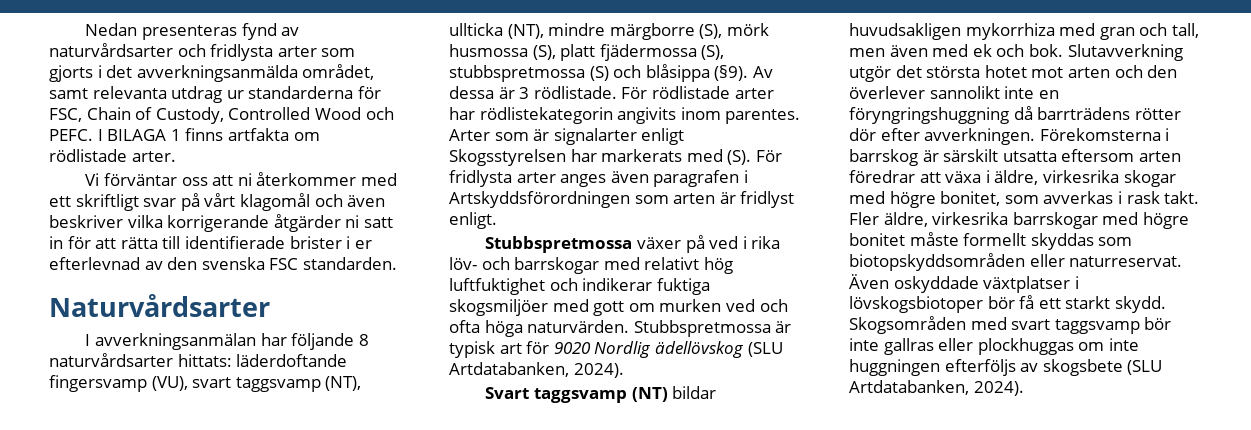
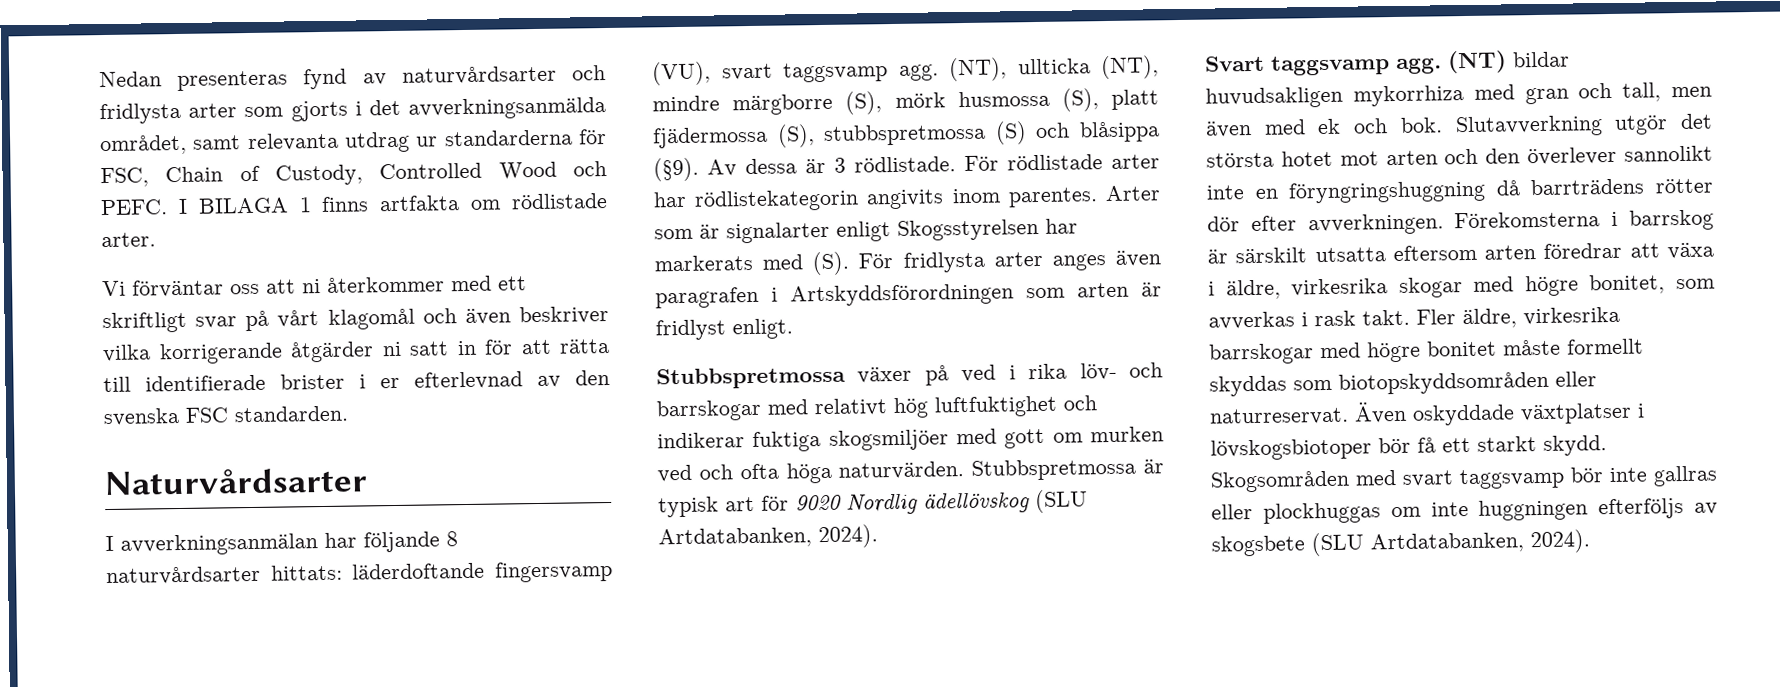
(321, 384) none -> [898,64,939,81] agg.
(627, 395) none -> [1396,57,1442,74] agg.

